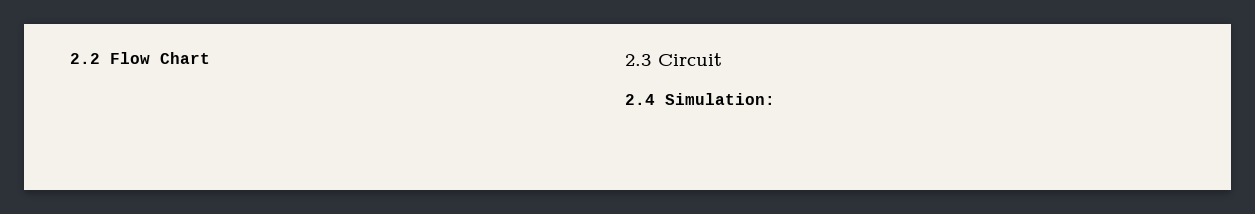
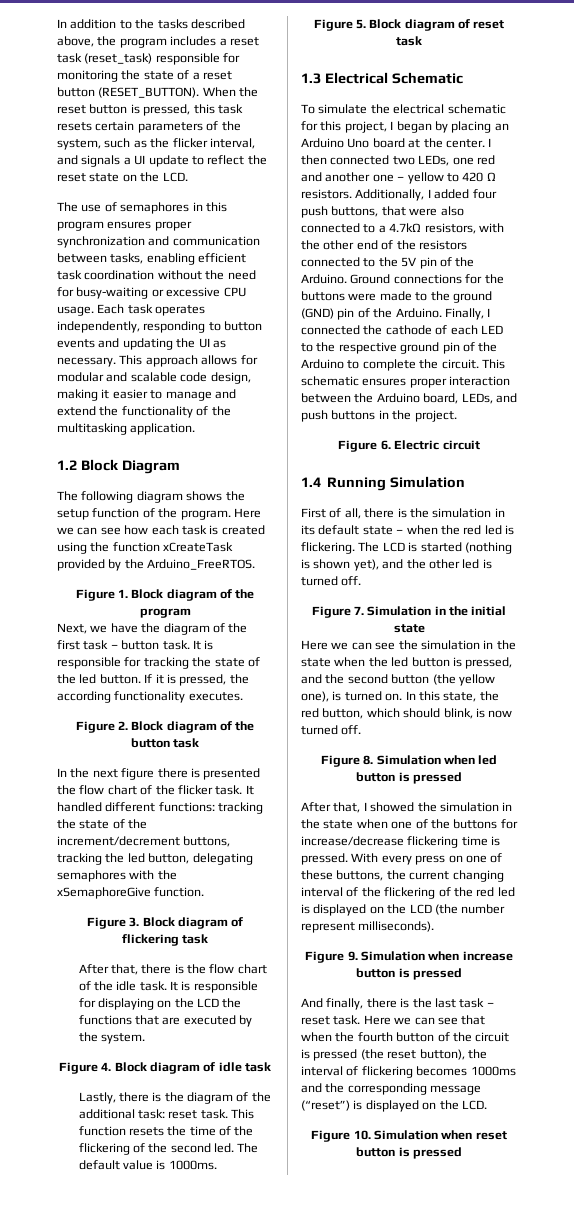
[70,52,210,64] [625,53,722,66] [625,93,775,105] 2.2 Flow Chart // 2.3 Circuit // 2.4 Simulation: -> [57,19,245,29] [57,36,259,48] [57,53,241,65] [57,70,232,82] [57,87,259,98] [57,104,243,116] [57,121,241,133] [57,138,255,150] [57,155,267,167] [57,172,188,182] [57,202,227,214] [57,221,192,231] [57,236,260,248] [57,253,247,265] [57,270,256,280] [57,287,246,299] [57,304,206,316] [57,321,263,333] [57,338,226,350] [57,355,258,367] [57,372,251,384] [57,389,236,401] [57,406,231,418] [57,423,196,435] [57,459,180,474] [57,491,245,503] [57,508,261,520] [57,525,265,535] [57,542,234,554] [57,559,256,571] [75,589,255,601] [139,608,191,618] [57,623,248,635] [57,640,214,650] [57,657,260,669] [57,674,249,686] [57,691,243,703] [75,721,255,733] [130,738,200,748] [57,768,261,780] [57,785,254,795] [57,802,264,814] [57,819,148,829] [57,836,231,847] [57,853,253,865] [57,870,177,882] [57,887,205,899] [86,917,244,929] [121,934,209,946] [78,964,267,975] [78,981,258,993] [78,998,242,1010] [78,1015,253,1027] [78,1032,145,1044] [58,1062,272,1074] [78,1092,271,1104] [78,1109,255,1119] [78,1126,254,1136] [78,1143,259,1155] [78,1160,217,1170] [313,19,505,31] [396,36,422,46] [301,72,463,84] [301,104,506,114] [301,121,509,133] [301,138,492,148] [301,155,495,166] [301,172,496,184] [301,189,497,201] [301,206,464,218] [301,223,504,234] [301,240,467,250] [301,257,475,269] [301,274,504,284] [301,291,492,303] [301,308,491,320] [301,325,503,335] [301,342,498,354] [301,359,505,371] [301,376,511,388] [301,393,517,404] [301,410,457,422] [338,440,480,452] [301,476,466,491] [301,508,505,519] [301,525,514,535] [301,542,512,554] [301,559,492,571] [301,576,362,586] [311,606,507,618] [393,624,425,633] [301,640,516,650] [301,657,513,669] [301,674,495,686] [301,691,499,702] [301,708,513,719] [301,725,362,735] [320,755,498,767] [356,772,462,784] [301,802,513,813] [301,819,518,829] [301,836,501,848] [301,853,503,865] [301,870,504,882] [301,887,515,899] [301,904,506,916] [301,921,435,933] [305,951,513,963] [356,968,462,980] [301,998,494,1010] [301,1015,486,1025] [301,1032,510,1042] [301,1049,487,1061] [301,1066,516,1078] [301,1083,482,1095] [301,1100,487,1112] [311,1130,507,1142] [356,1147,462,1159] In addition to the tasks described above, the program includes a reset task (reset_task) responsible for monitoring the state of a reset button (RESET_BUTTON). When the reset button is pressed, this task resets certain parameters of the system, such as the flicker interval, and signals a UI update to reflect the reset state on the LCD. // The use of semaphores in this program ensures proper synchronization and communication between tasks, enabling efficient task coordination without the need for busy-waiting or excessive CPU usage. Each task operates independently, responding to button events and updating the UI as necessary. This approach allows for modular and scalable code design, making it easier to manage and extend the functionality of the multitasking application. // 1.2 Block Diagram // The following diagram shows the setup function of the program. Here we can see how each task is created using the function xCreateTask provided by the Arduino_FreeRTOS. // Figure 1. Block diagram of the program // Next, we have the diagram of the first task – button task. It is responsible for tracking the state of the led button. If it is pressed, the according functionality executes. // Figure 2. Block diagram of the button task // In the next figure there is presented the flow chart of the flicker task. It handled different functions: tracking the state of the increment/decrement buttons, tracking the led button, delegating semaphores with the xSemaphoreGive function. // Figure 3. Block diagram of flickering task // After that, there is the flow chart of the idle task. It is responsible for displaying on the LCD the functions that are executed by the system. // Figure 4. Block diagram of idle task // Lastly, there is the diagram of the additional task: reset task. This function resets the time of the flickering of the second led. The default value is 1000ms. // Figure 5. Block diagram of reset task // 1.3 Electrical Schematic // To simulate the electrical schematic for this project, I began by placing an Arduino Uno board at the center. I then connected two LEDs, one red and another one – yellow to 420 Ω resistors. Additionally, I added four push buttons, that were also connected to a 4.7kΩ resistors, with the other end of the resistors connected to the 5V pin of the Arduino. Ground connections for the buttons were made to the ground (GND) pin of the Arduino. Finally, I connected the cathode of each LED to the respective ground pin of the Arduino to complete the circuit. This schematic ensures proper interaction between the Arduino board, LEDs, and push buttons in the project. // Figure 6. Electric circuit // 1.4 Running Simulation // First of all, there is the simulation in its default state – when the red led is flickering. The LCD is started (nothing is shown yet), and the other led is turned off. // Figure 7. Simulation in the initial state // Here we can see the simulation in the state when the led button is pressed, and the second button (the yellow one), is turned on. In this state, the red button, which should blink, is now turned off. // Figure 8. Simulation when led button is pressed // After that, I showed the simulation in the state when one of the buttons for increase/decrease flickering time is pressed. With every press on one of these buttons, the current changing interval of the flickering of the red led is displayed on the LCD (the number represent milliseconds). // Figure 9. Simulation when increase button is pressed // And finally, there is the last task – reset task. Here we can see that when the fourth button of the circuit is pressed (the reset button), the interval of flickering becomes 1000ms and the corresponding message (“reset”) is displayed on the LCD. // Figure 10. Simulation when reset button is pressed

